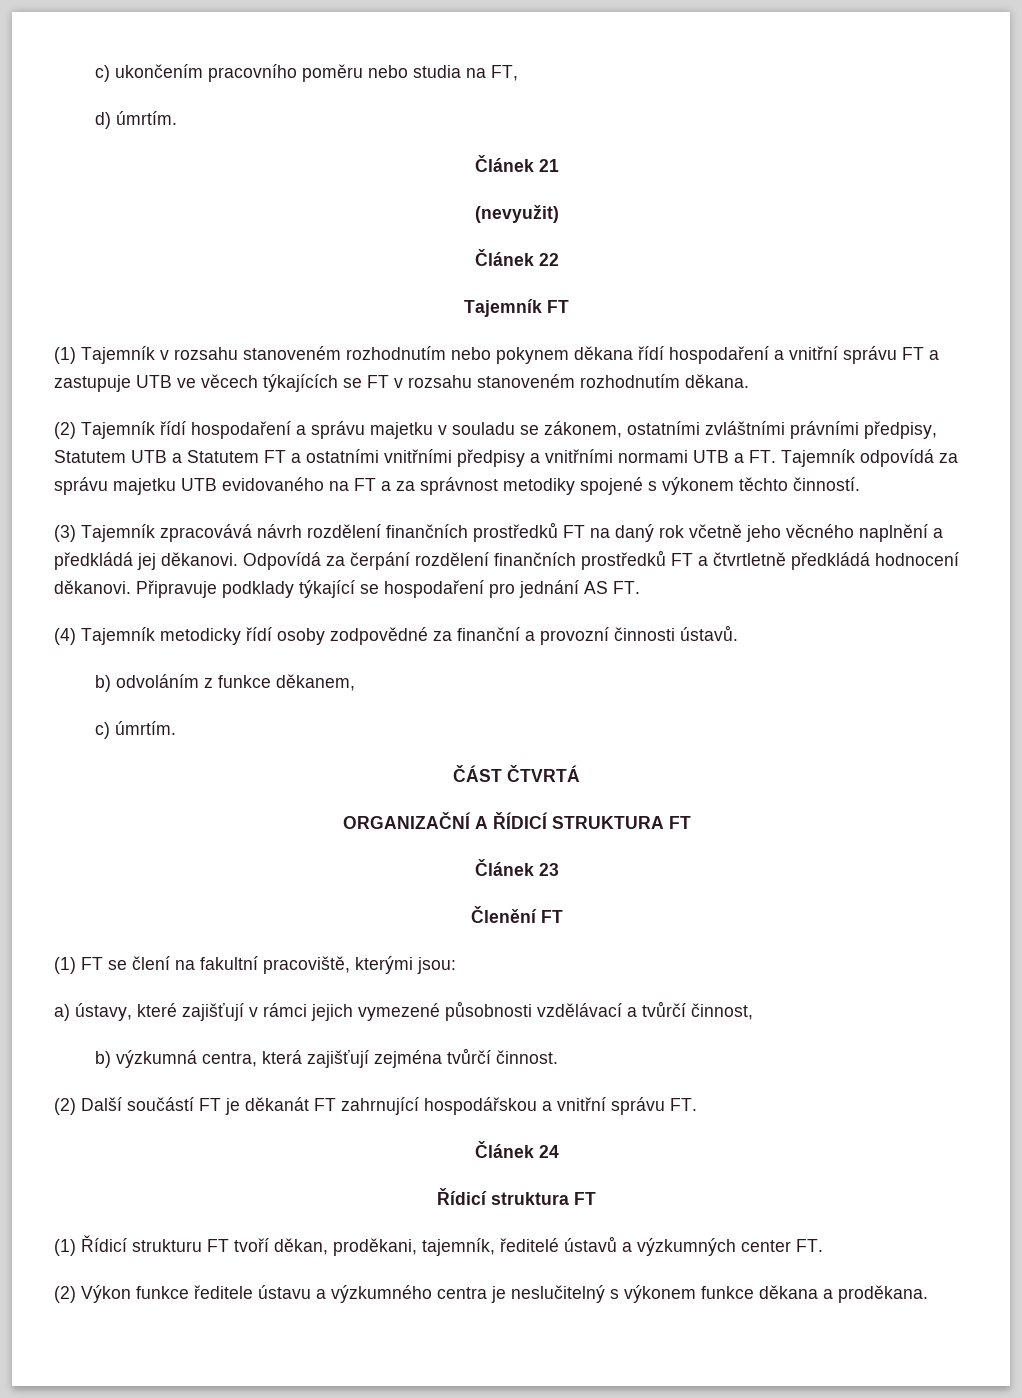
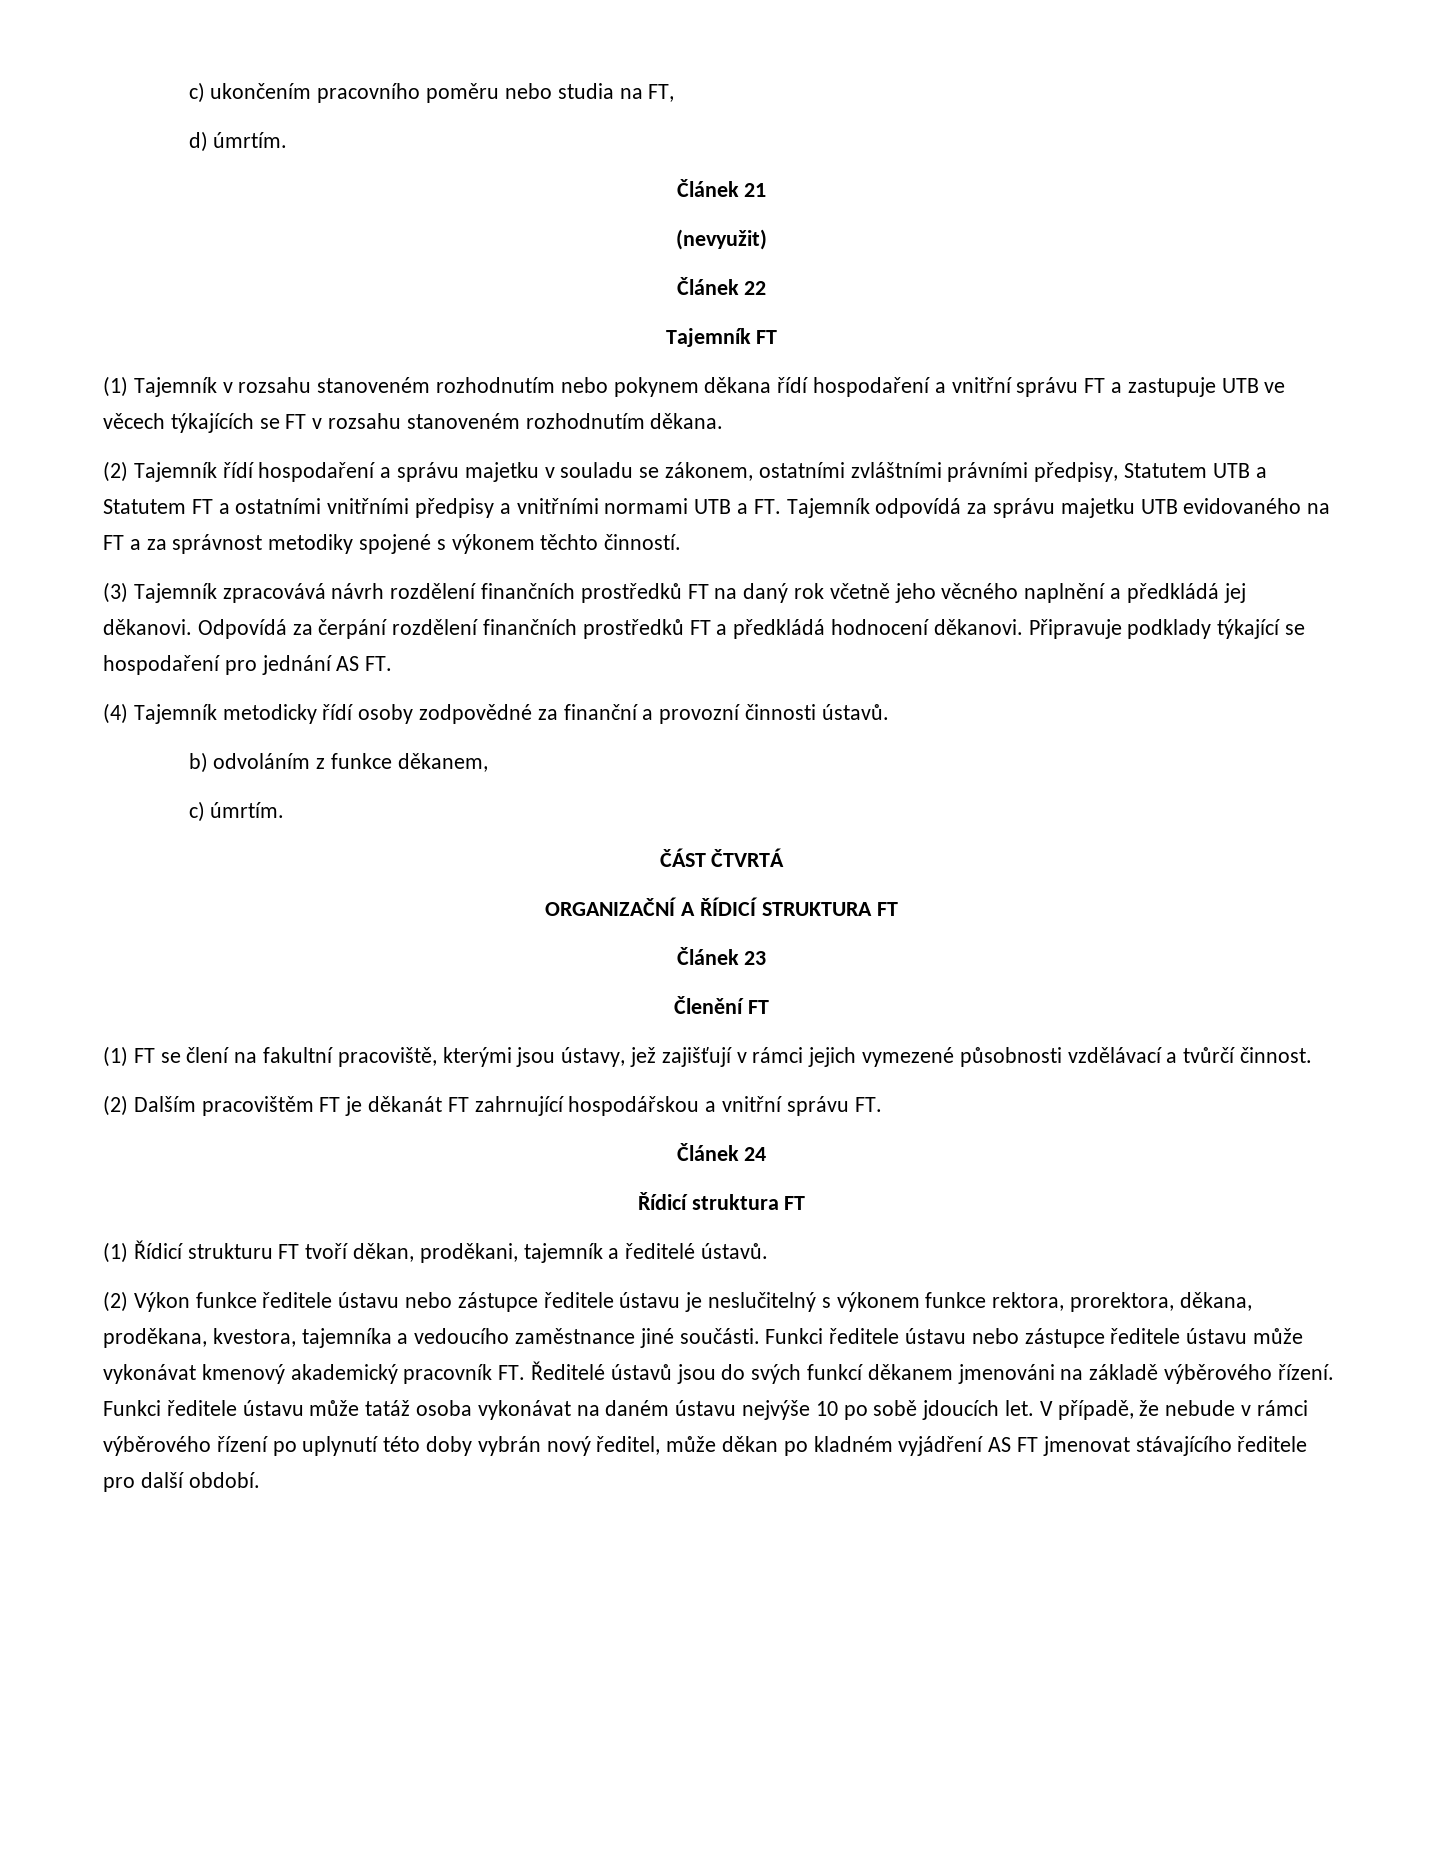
[713,552,786,566] čtvrtletně -> (728, 629) none
[417,957,456,974] [54,1003,177,1021] jsou: // a) ústavy, které -> [516,1047,657,1067] jsou ústavy, jež
[691,1003,753,1020] [94,1048,491,1068] činnost, // b) výzkumná centra, která zajišťují zejména tvůrčí -> (1236, 1055) none
[81,1097,194,1111] Další součástí -> [133,1096,314,1116] Dalším pracovištěm
[422,1236,823,1256] tajemník, ředitelé ústavů a výzkumných center FT. -> [523,1243,769,1263] tajemník a ředitelé ústavů.
[316,1285,487,1303] a výzkumného centra -> [405,1292,681,1312] nebo zástupce ředitele ústavu
[759,1285,928,1303] děkana a proděkana. -> [992,1292,1252,1312] [103,1328,1304,1348] [103,1361,1334,1384] [103,1400,1308,1420] [103,1436,1308,1456] [103,1472,260,1492] rektora, prorektora, děkana, proděkana, kvestora, tajemníka a vedoucího zaměstnance jiné součásti. Funkci ředitele ústavu nebo zástupce ředitele ústavu může vykonávat kmenový akademický pracovník FT. Ředitelé ústavů jsou do svých funkcí děkanem jmenováni na základě výběrového řízení. Funkci ředitele ústavu může tatáž osoba vykonávat na daném ústavu nejvýše 10 po sobě jdoucích let. V případě, že nebude v rámci výběrového řízení po uplynutí této doby vybrán nový ředitel, může děkan po kladném vyjádření AS FT jmenovat stávajícího ředitele pro další období.

